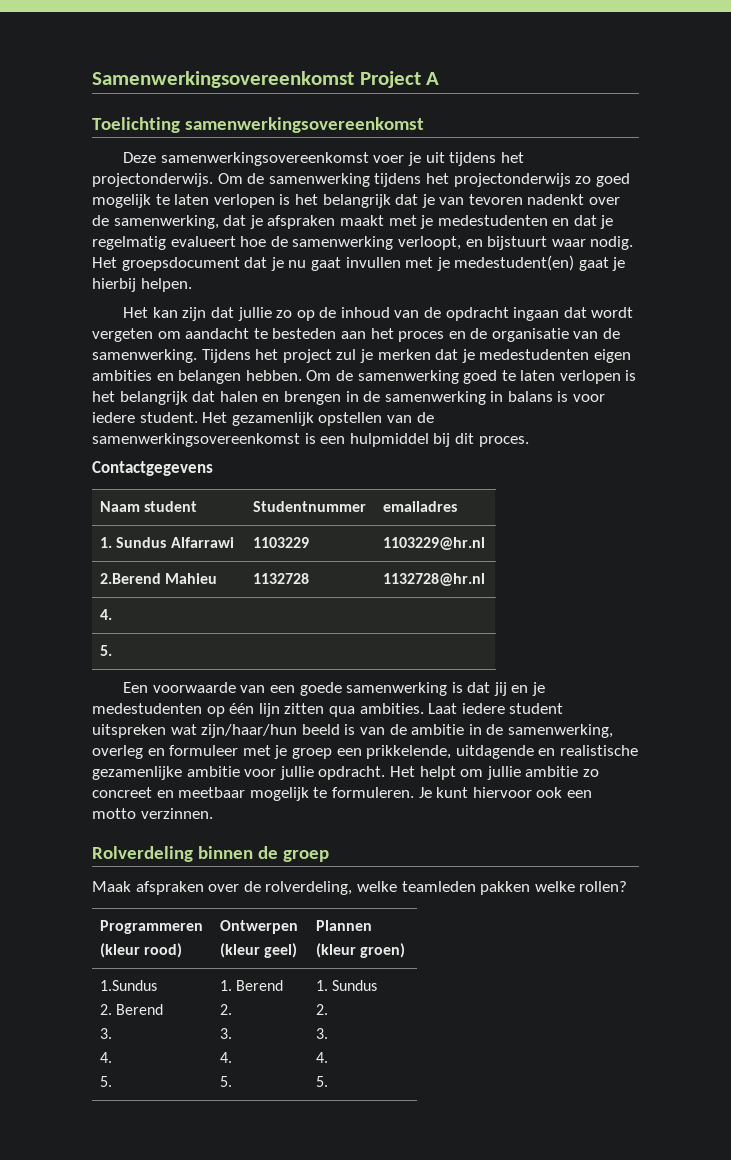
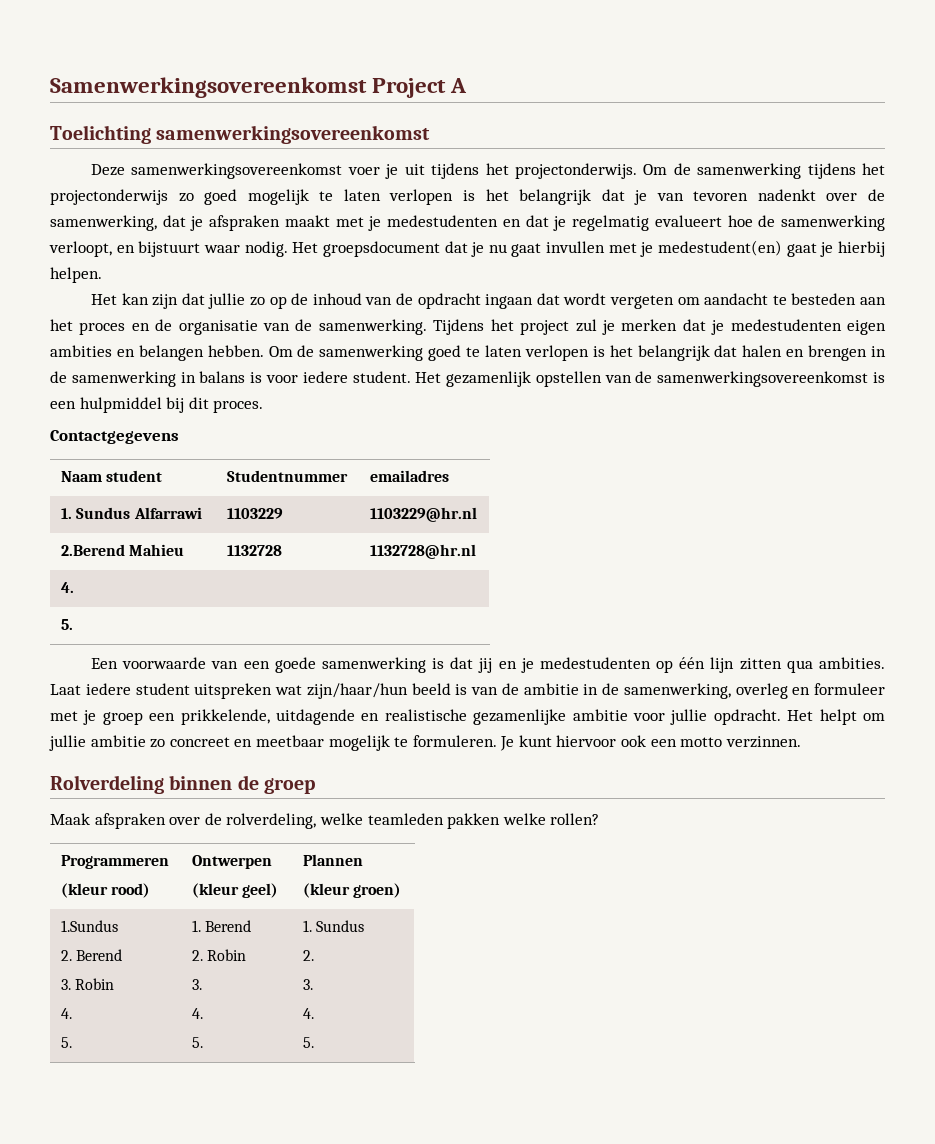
(113, 1033) none -> [75,978,115,990] Robin
(233, 1009) none -> [207,949,247,961] Robin

